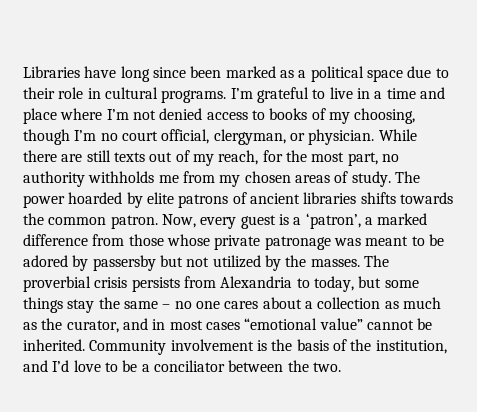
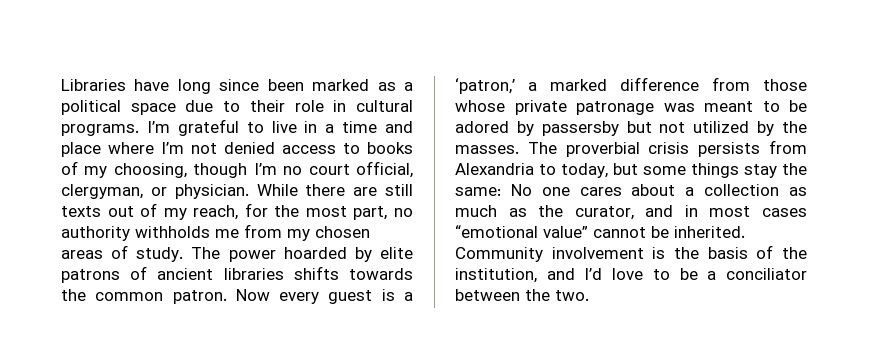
[161,214,196,228] Now, -> [235,289,270,301] Now
[305,213,361,229] ‘patron’, -> [455,78,515,94] ‘patron,’
[123,301,192,309] same – no -> [455,184,532,196] same: No

